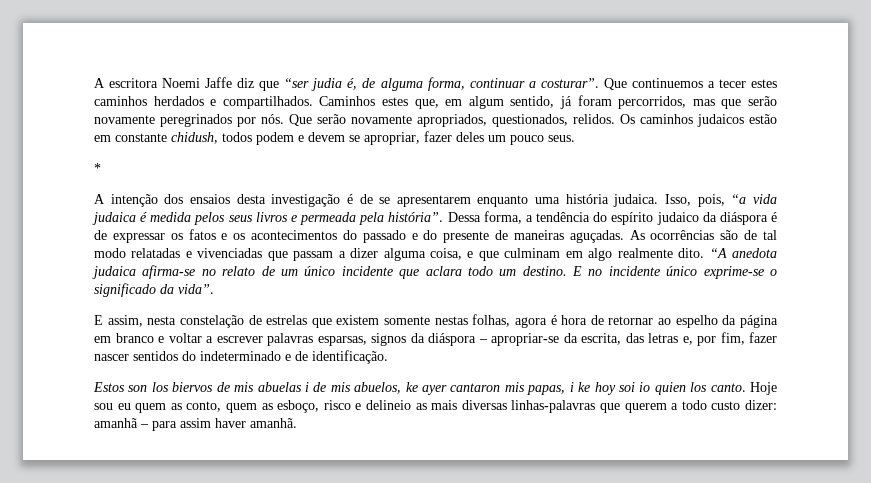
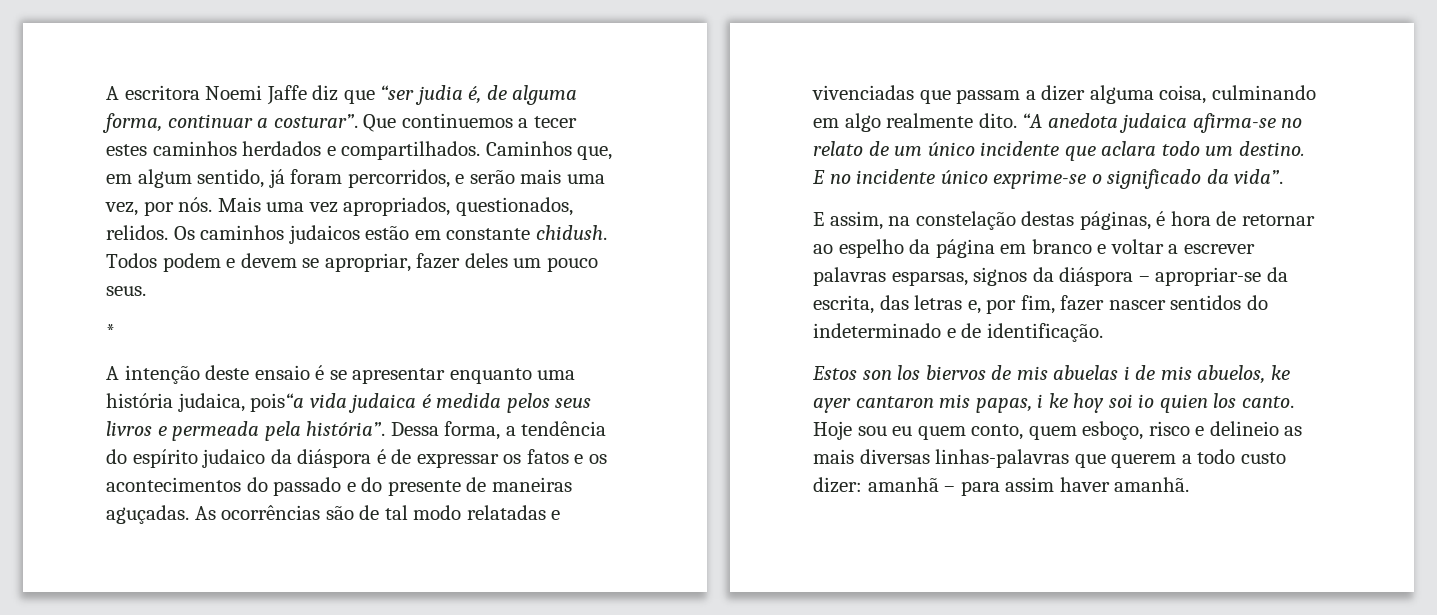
[382,97,408,106] estes -> (572, 148) none
[692,96,778,109] [94,114,412,127] mas que serão novamente peregrinados por nós. Que serão novamente -> [455,169,605,184] [105,197,338,216] e serão mais uma vez, por nós. Mais uma vez
[171,132,252,144] chidush, todos -> [535,225,607,240] [106,253,157,268] chidush. Todos
[164,194,747,207] dos ensaios desta investigação é de se apresentarem enquanto uma história judaica. Isso, pois, “a -> [205,365,576,384] [106,393,305,412] deste ensaio é se apresentar enquanto uma história judaica, pois“a
[467,248,561,261] e que culminam -> [1211,85,1316,100] culminando
[147,314,547,328] nesta constelação de estrelas que existem somente nestas folhas, agora -> [888,211,1151,230] na constelação destas páginas,
[170,403,182,410] as -> (966, 433) none
[261,403,273,410] as -> (1077, 433) none

